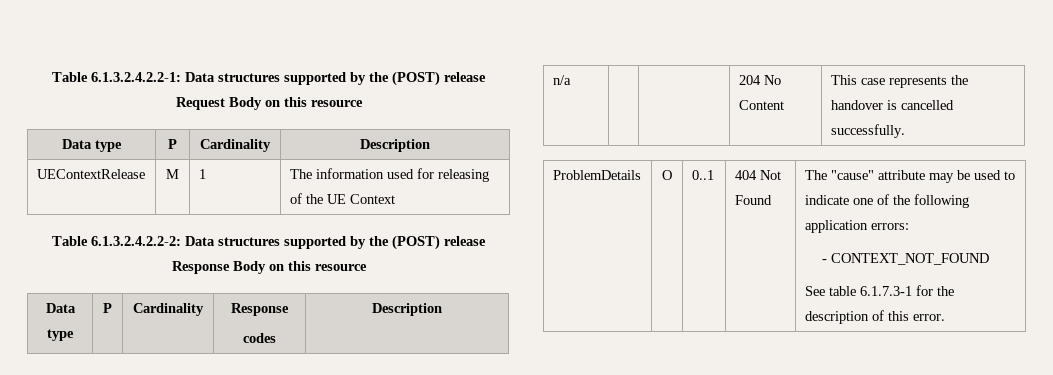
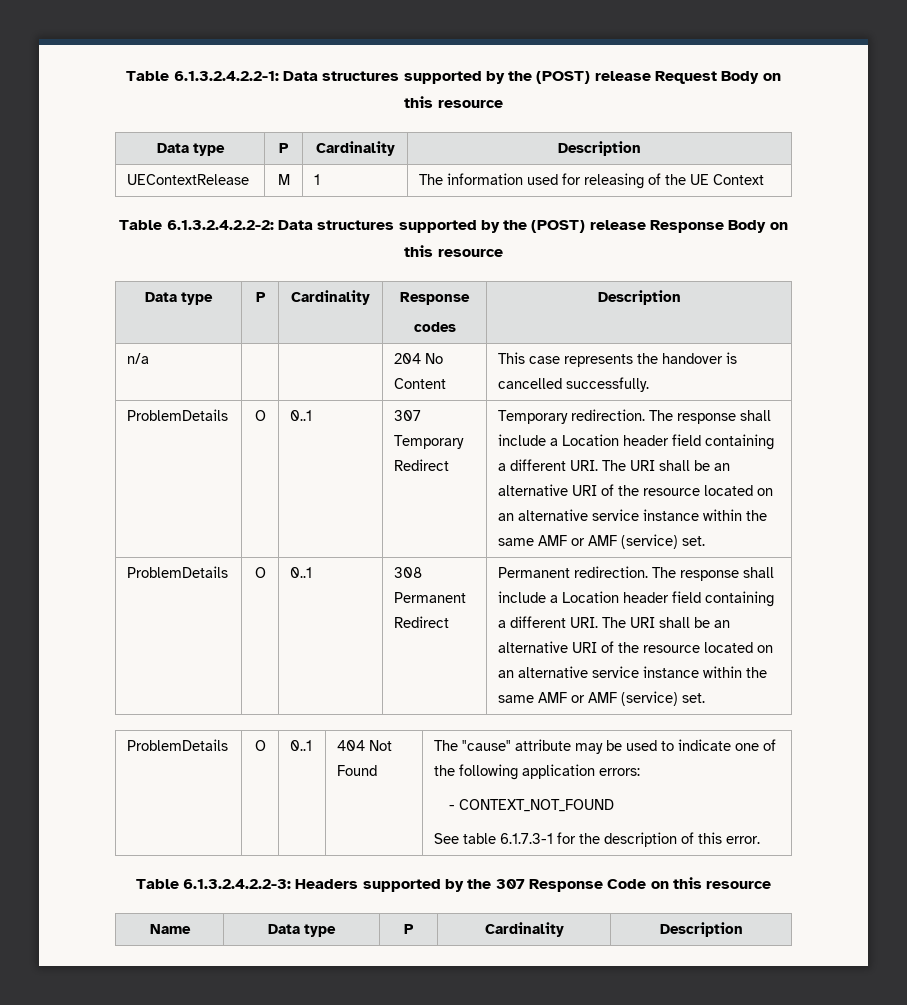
(905, 131) none -> [127,409,229,421] [254,410,266,421] [290,410,313,421] [394,410,422,421] [394,435,465,449] [394,459,450,471] [498,409,772,424] [498,434,775,450] [498,459,731,471] [498,484,774,496] [498,509,768,521] [498,534,706,549] [127,566,229,578] [254,567,266,578] [290,567,313,578] [394,567,423,578] [394,592,467,603] [394,616,450,628] [498,566,775,581] [498,591,775,607] [498,616,731,628] [498,641,774,653] [498,666,768,678] [498,691,706,706] // ProblemDetails | O | 0..1 | 307 Temporary Redirect | Temporary redirection. The response shall include a Location header field containing a different URI. The URI shall be an alternative URI of the resource located on an alternative service instance within the same AMF or AMF (service) set. // ProblemDetails | O | 0..1 | 308 Permanent Redirect | Permanent redirection. The response shall include a Location header field containing a different URI. The URI shall be an alternative URI of the resource located on an alternative service instance within the same AMF or AMF (service) set.
(945, 317) none -> [135,877,772,892] [149,924,191,934] [268,924,336,937] [404,924,414,934] [484,922,564,937] [659,922,743,937] // Table 6.1.3.2.4.2.2-3: Headers supported by the 307 Response Code on this resource // Name | Data type | P | Cardinality | Description

